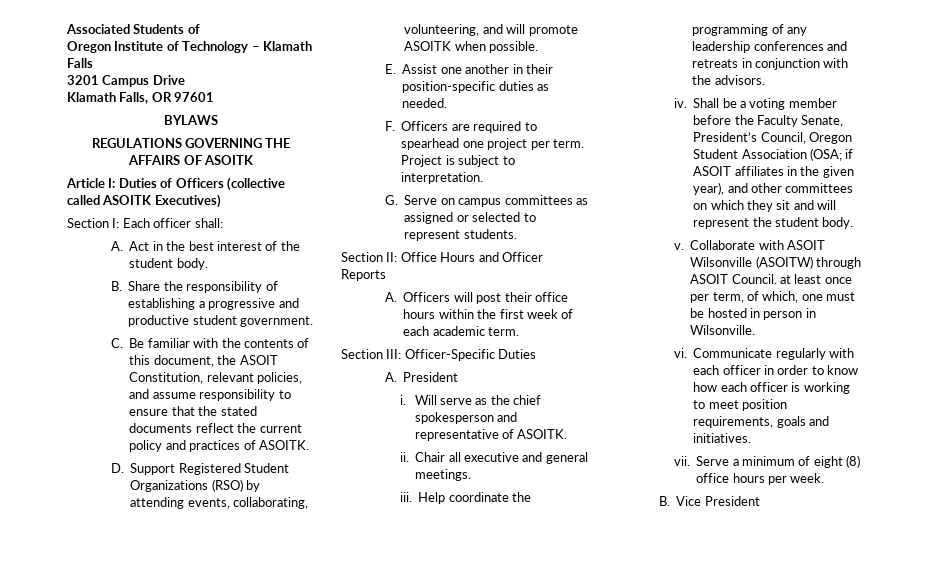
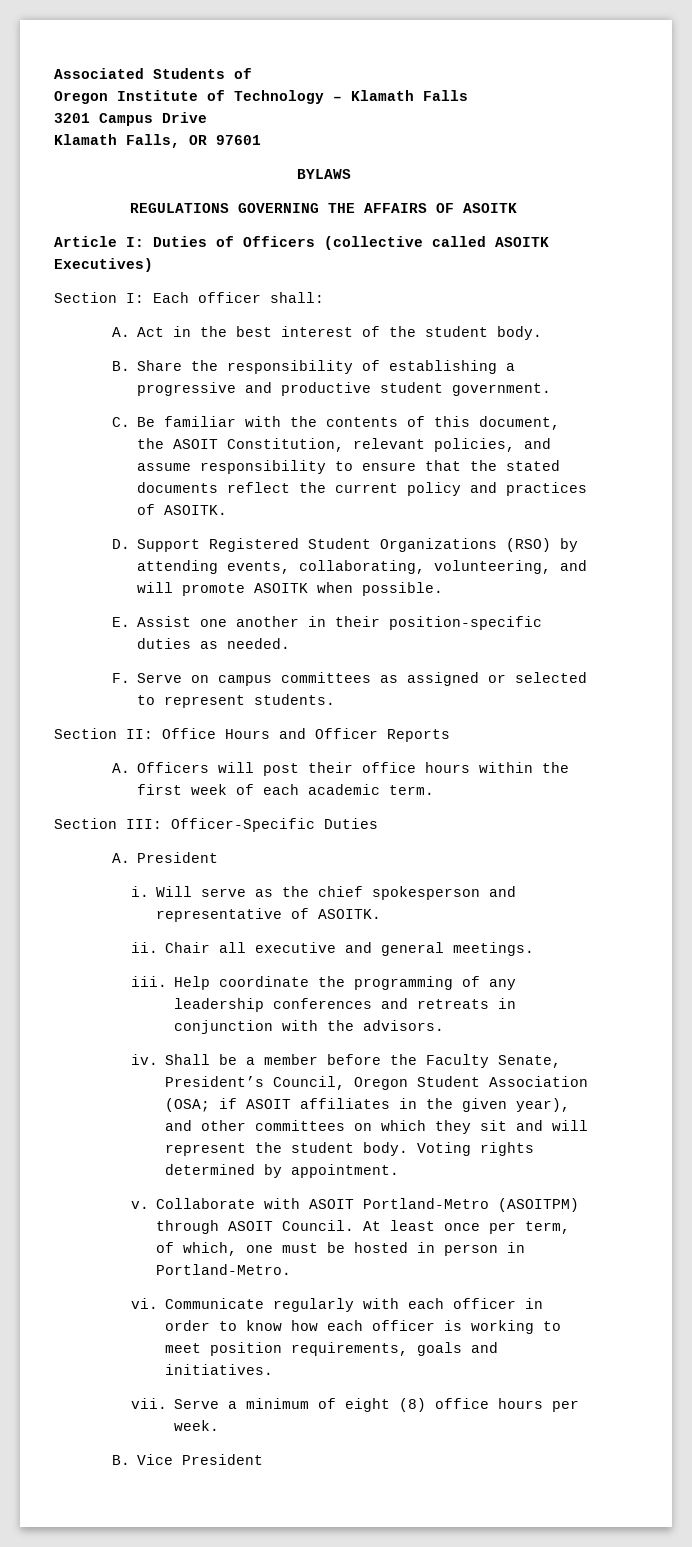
[401,121,537,133] [401,138,584,150] [401,155,515,167] [401,172,484,184] [385,195,399,205] Officers are required to spearhead one project per term. Project is subject to interpretation. // G. -> (130, 678) none
[749,98,786,110] voting -> (256, 1061) none
(854, 223) none -> [417,1142,535,1156] [165,1164,400,1178] Voting rights determined by appointment.
[690,256,813,269] Wilsonville (ASOITW) -> [363,1198,580,1212] Portland-Metro (ASOITPM)
[779,275,791,284] at -> [363,1221,382,1231] At
[690,325,756,335] Wilsonville. -> [156,1264,292,1275] Portland-Metro.

